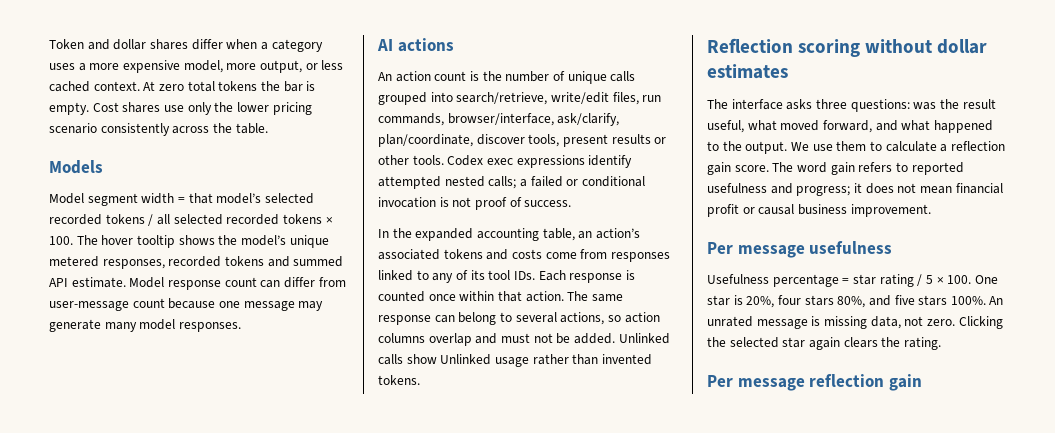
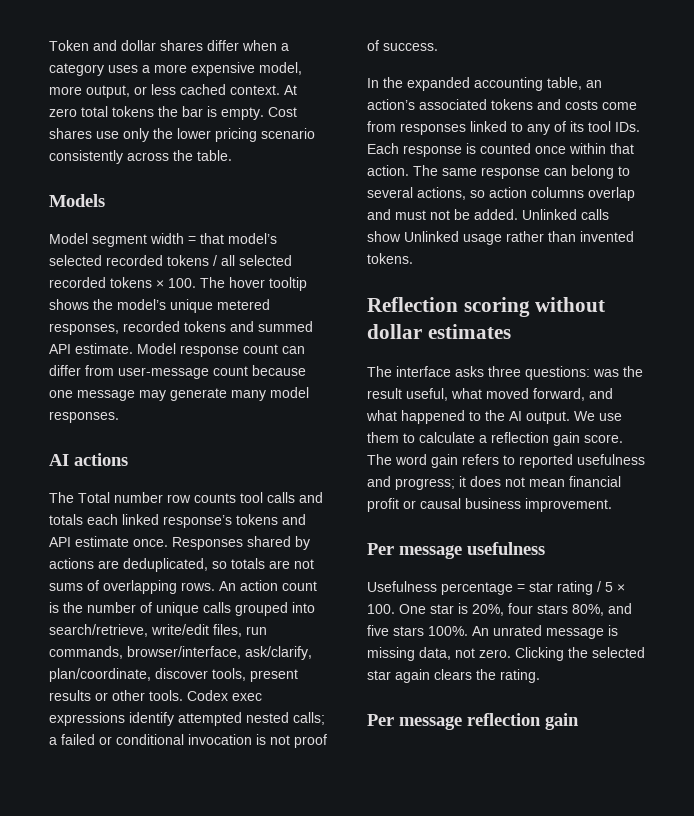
(454, 45) none -> [49,492,323,503] [49,514,306,528] [49,536,310,550] [49,558,314,572] [49,580,215,594] The Total number row counts tool calls and totals each linked response’s tokens and API estimate once. Responses shared by actions are deduplicated, so totals are not sums of overlapping rows.
(742, 146) none -> [509,411,522,421] AI

